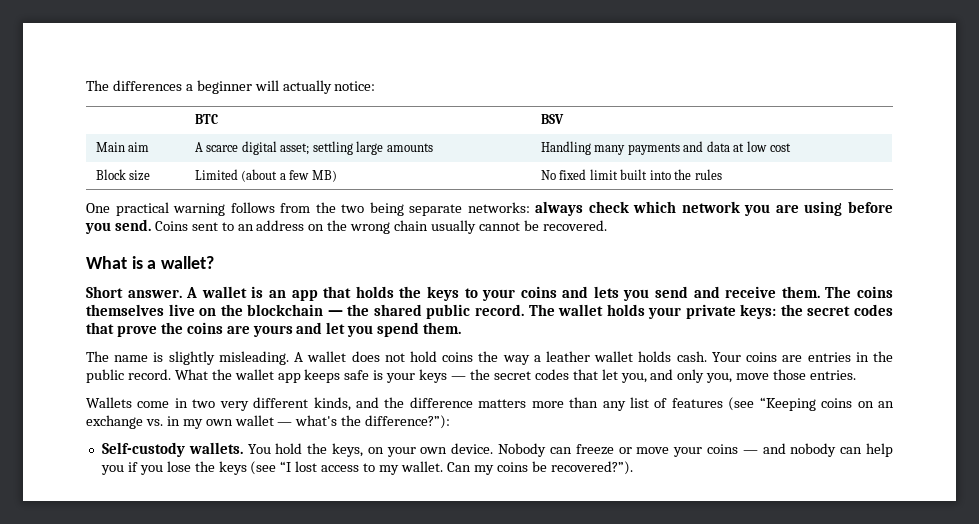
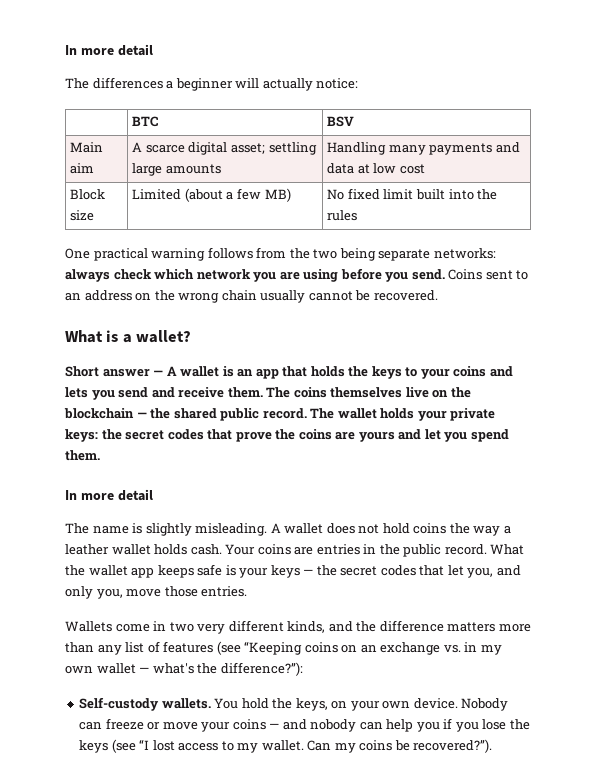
(86, 85) none -> [65,44,153,56] In more detail //
[127,289,182,298] answer. -> [102,369,164,377] answer —
(462, 328) none -> [65,489,153,501] // In more detail

